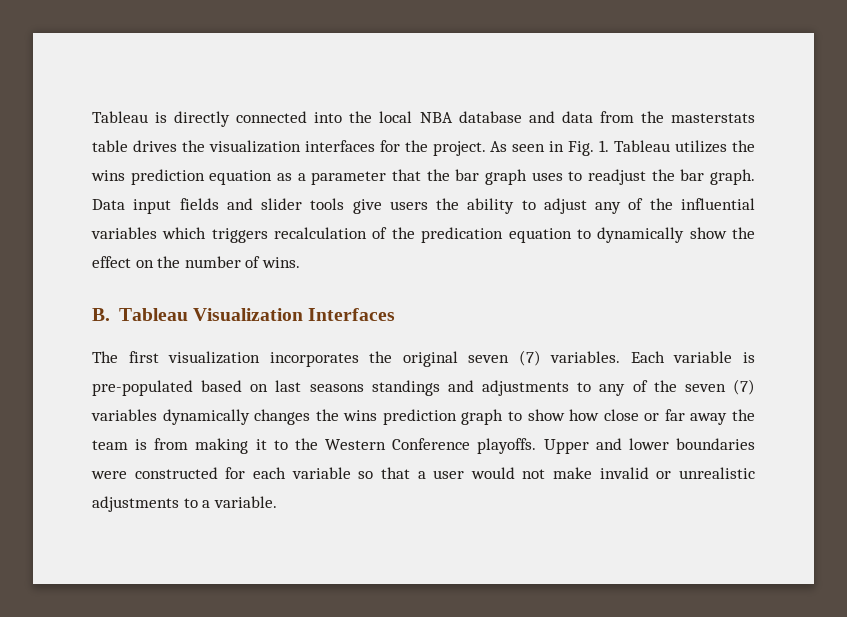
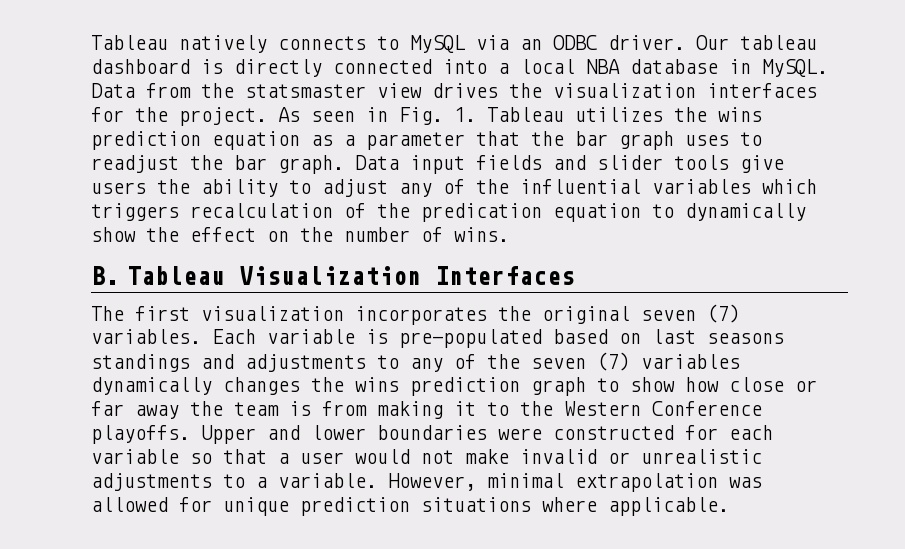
[92,111,148,123] Tableau -> [91,35,817,53] [91,59,190,74] Tableau natively connects to MySQL via an ODBC driver. Our tableau dashboard
[349,111,373,123] the -> [498,63,509,74] a
[528,111,756,123] [92,140,128,152] and data from the masterstats table -> [729,59,828,77] [91,83,422,98] in MySQL. Data from the statsmaster view
(277, 502) none -> [388,473,762,492] [91,497,729,516] However, minimal extrapolation was allowed for unique prediction situations where applicable.

